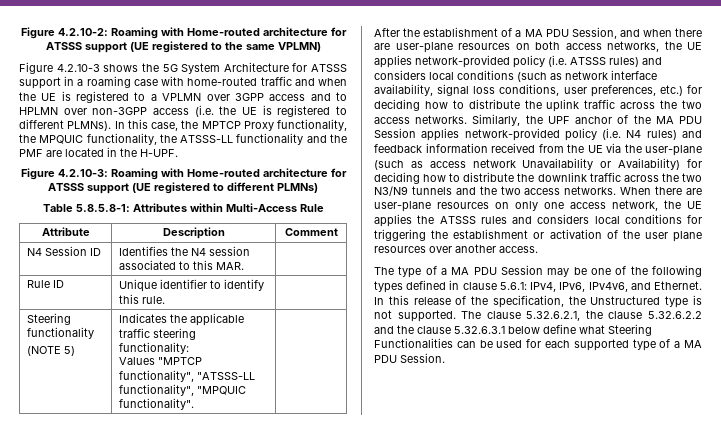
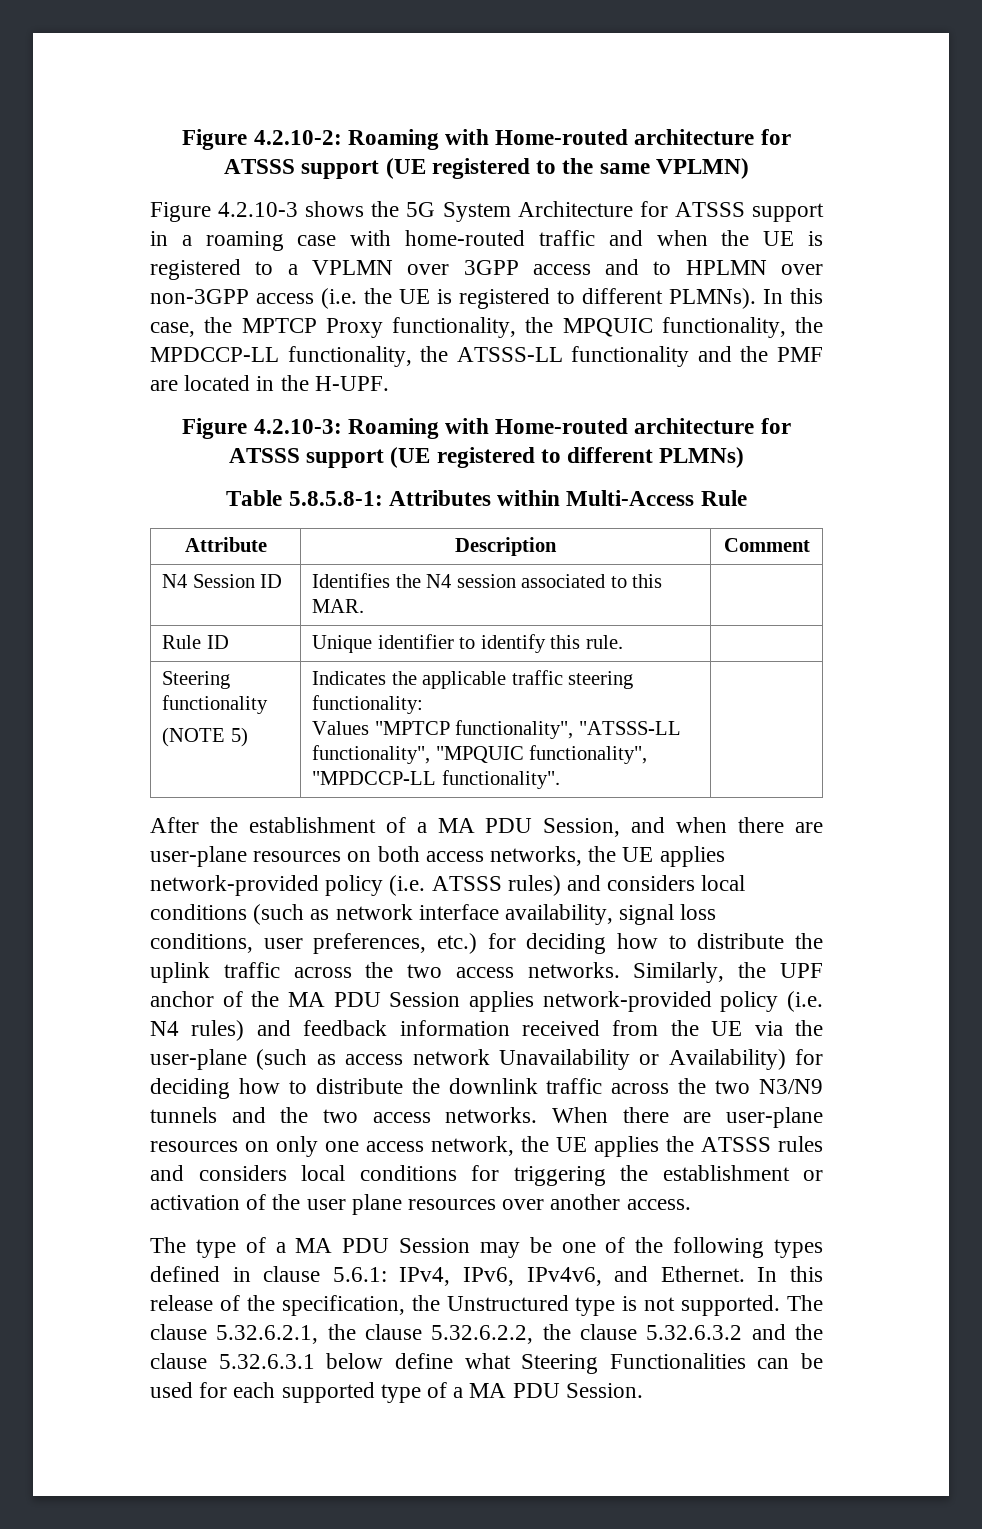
(177, 138) none -> [150,346,449,367] MPDCCP-LL functionality, the
(247, 390) none -> [529,745,648,764] [312,771,437,785] functionality", "MPDCCP-LL
[648,311,702,319] 5.32.6.2.2 -> [431,1324,743,1344] 5.32.6.2.2, the clause 5.32.6.3.2

